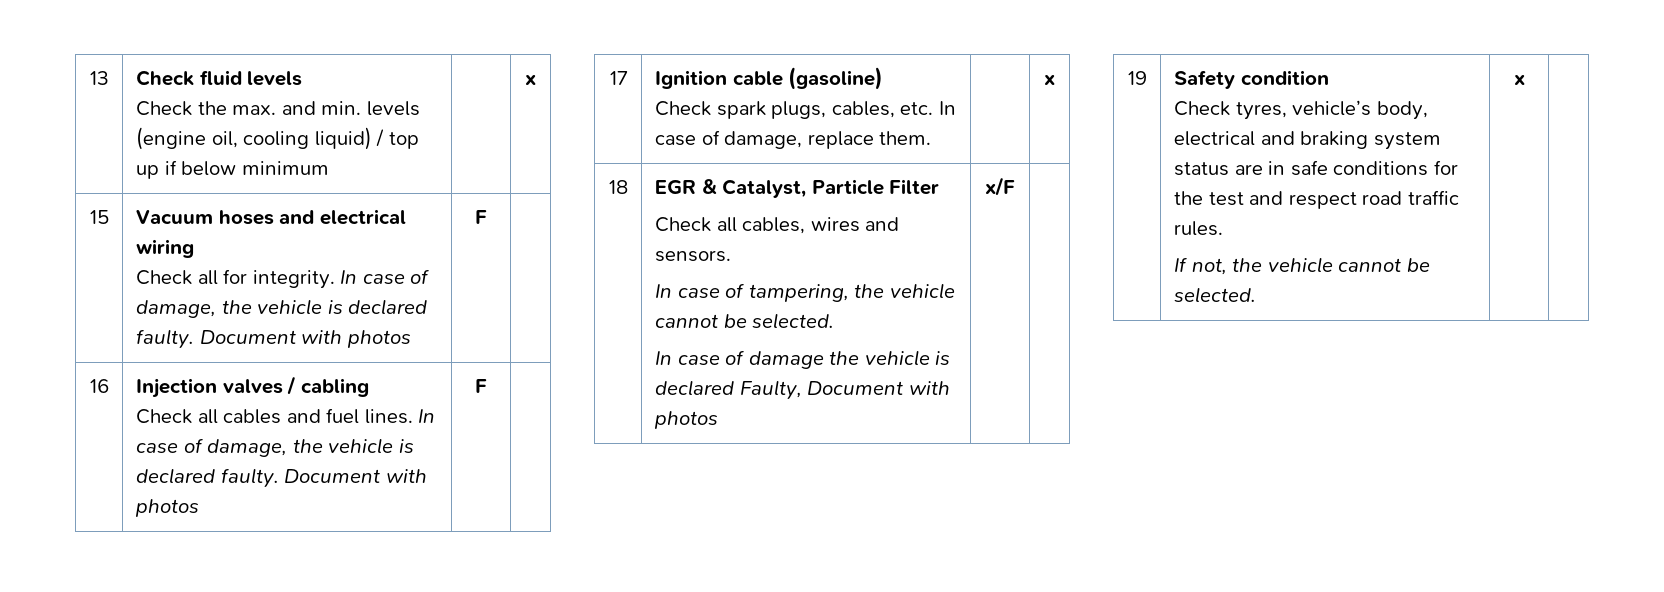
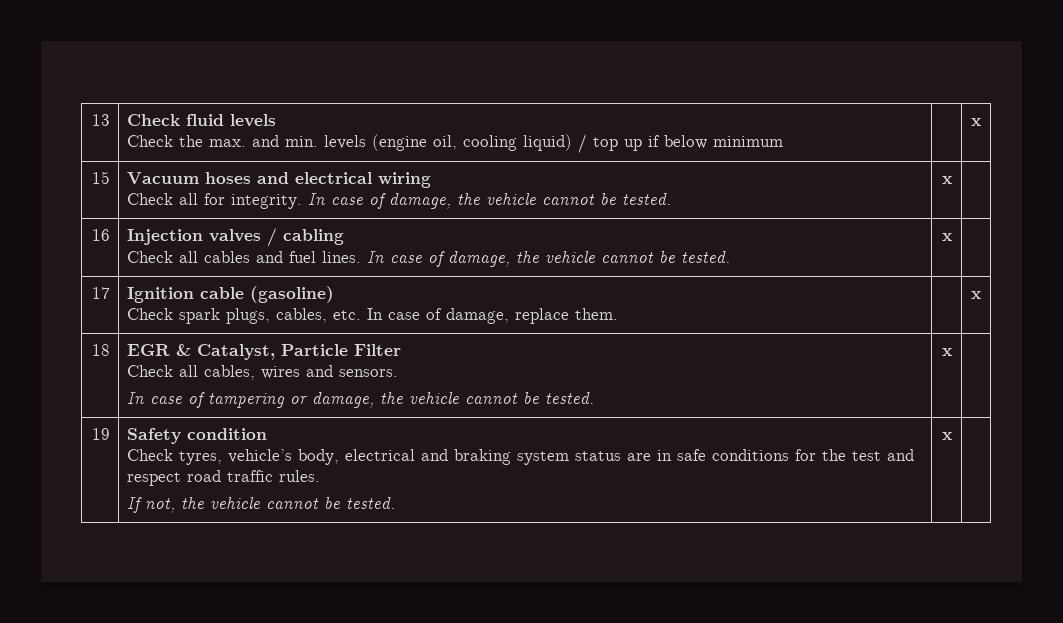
[327,299,428,315] [135,329,411,349] [475,210,488,224] is declared faulty. Document with photos | F -> [542,193,672,205] [941,176,952,184] cannot be tested. | x
[398,439,414,453] [135,468,427,488] [134,499,199,517] [475,379,488,393] is declared faulty. Document with photos | F -> [601,251,731,263] [941,233,952,241] cannot be tested. | x
[748,283,955,302] [654,313,835,329] [654,350,951,369] [654,380,950,400] [653,411,718,429] [985,177,1015,196] tampering, the vehicle cannot be selected. // In case of damage the vehicle is declared Faulty, Document with photos | x/F -> [208,392,595,408] [941,348,952,356] tampering or damage, the vehicle cannot be tested. | x
[1173,287,1256,303] selected. -> [346,497,396,509] tested.

